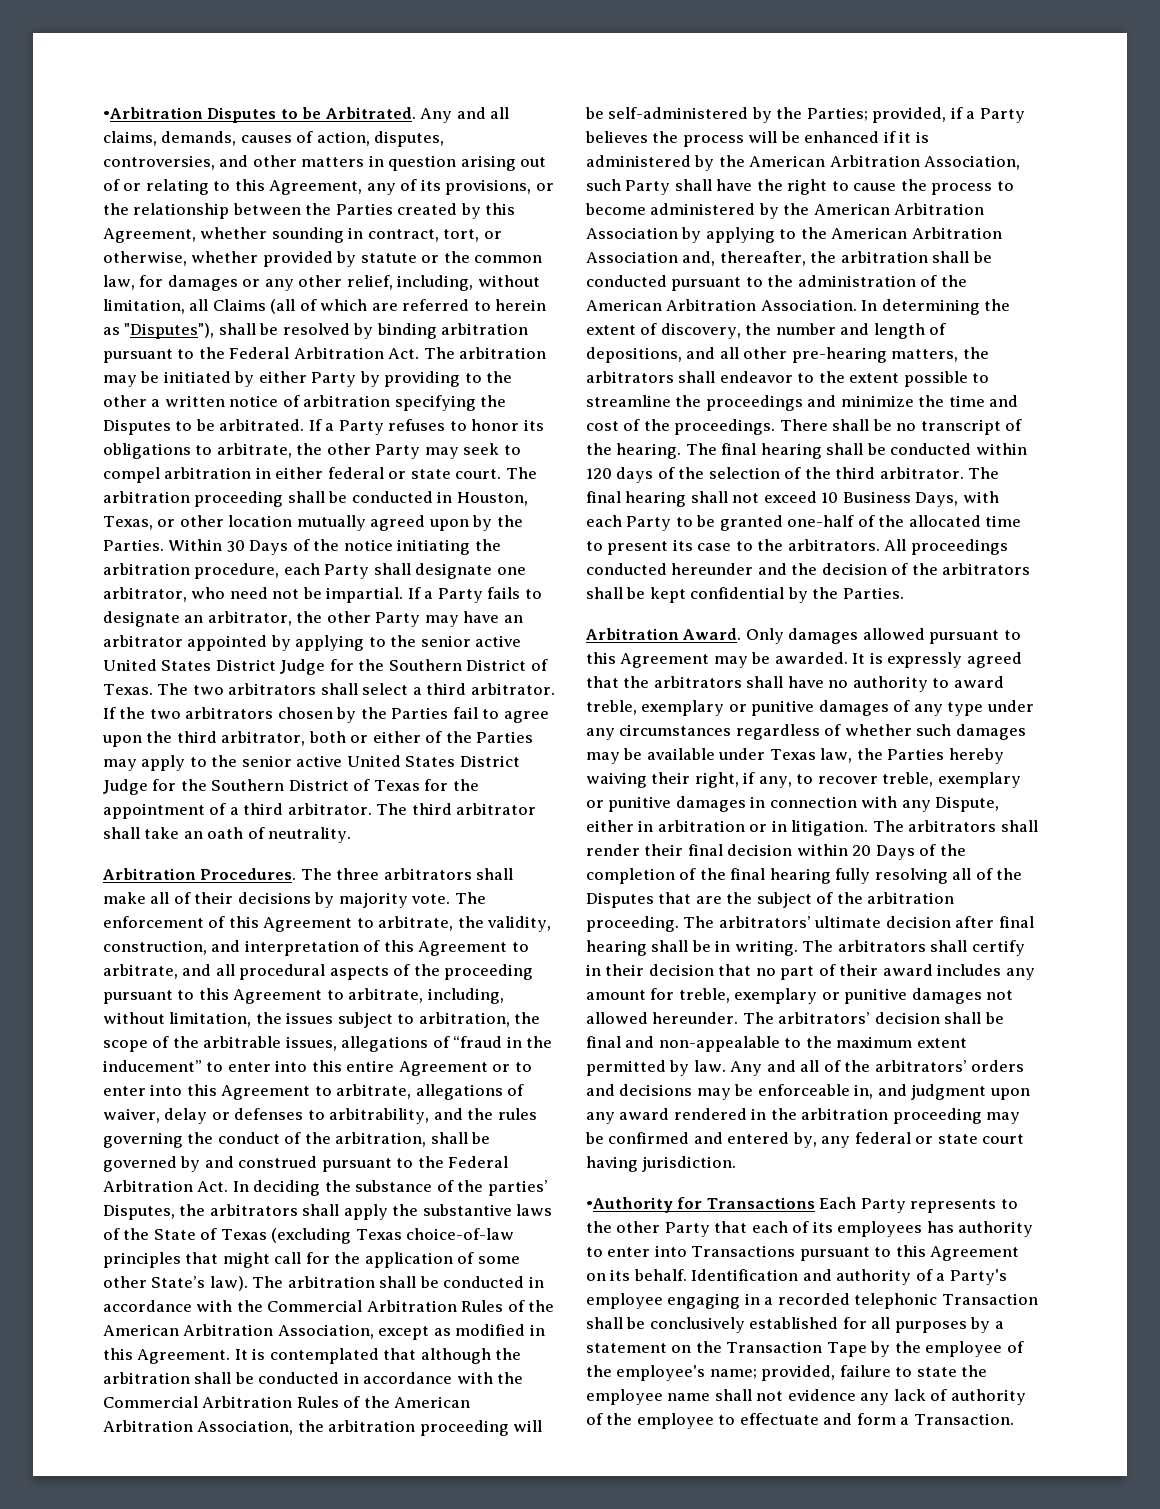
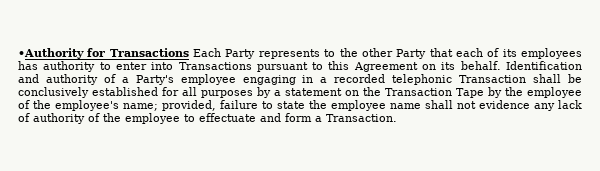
[103,107,510,123] [103,131,445,147] [103,155,547,171] [103,179,554,195] [103,203,516,219] [103,227,502,243] [103,251,543,267] [103,275,540,291] [103,299,547,314] [103,323,529,339] [103,347,547,363] [103,371,513,387] [103,395,507,411] [103,419,544,435] [103,443,521,459] [103,467,537,483] [103,491,528,507] [103,515,523,531] [103,539,501,555] [103,563,526,579] [103,587,542,603] [103,611,523,627] [103,635,522,651] [103,659,548,675] [103,683,555,695] [103,707,549,723] [102,731,534,747] [103,755,520,771] [103,779,479,795] [103,803,537,819] [103,827,352,843] [103,868,514,880] [103,892,486,908] [103,916,552,932] [103,940,529,956] [103,964,534,980] [103,988,504,1004] [103,1012,541,1028] [103,1036,553,1052] [103,1060,532,1076] [103,1084,525,1100] [103,1108,537,1124] [103,1132,491,1148] [103,1156,509,1172] [103,1180,548,1196] [103,1204,553,1220] [103,1228,515,1244] [103,1252,520,1268] [103,1276,544,1291] [103,1300,555,1312] [103,1324,545,1340] [103,1348,522,1364] [103,1372,524,1384] [103,1396,471,1408] [103,1420,543,1436] [585,107,1025,123] [585,131,929,147] [586,155,1021,171] [586,179,1014,195] [585,203,985,219] [586,227,1002,243] [586,251,992,266] [586,275,967,291] [586,299,1011,315] [586,323,947,339] [586,347,989,363] [586,371,990,387] [586,395,1019,411] [586,419,1023,435] [586,443,1027,459] [586,467,1000,483] [586,491,999,507] [586,515,1022,531] [586,539,1008,555] [586,563,1031,575] [586,587,904,603] [586,628,1021,644] [586,652,1022,668] [586,676,1004,692] [586,700,1034,716] [586,724,1026,740] [586,748,1004,764] [586,772,1021,788] [586,796,1000,812] [586,820,1038,836] [586,844,966,860] [586,868,1023,884] [586,892,955,908] [586,916,1034,932] [586,940,1025,956] [586,964,1035,980] [586,988,1014,1004] [586,1012,1004,1024] [586,1036,967,1052] [586,1060,1025,1076] [586,1084,1030,1100] [586,1108,1021,1124] [585,1132,1025,1148] [586,1156,737,1172] •Arbitration Disputes to be Arbitrated. Any and all claims, demands, causes of action, disputes, controversies, and other matters in question arising out of or relating to this Agreement, any of its provisions, or the relationship between the Parties created by this Agreement, whether sounding in contract, tort, or otherwise, whether provided by statute or the common law, for damages or any other relief, including, without limitation, all Claims (all of which are referred to herein as "Disputes"), shall be resolved by binding arbitration pursuant to the Federal Arbitration Act. The arbitration may be initiated by either Party by providing to the other a written notice of arbitration specifying the Disputes to be arbitrated. If a Party refuses to honor its obligations to arbitrate, the other Party may seek to compel arbitration in either federal or state court. The arbitration proceeding shall be conducted in Houston, Texas, or other location mutually agreed upon by the Parties. Within 30 Days of the notice initiating the arbitration procedure, each Party shall designate one arbitrator, who need not be impartial. If a Party fails to designate an arbitrator, the other Party may have an arbitrator appointed by applying to the senior active United States District Judge for the Southern District of Texas. The two arbitrators shall select a third arbitrator. If the two arbitrators chosen by the Parties fail to agree upon the third arbitrator, both or either of the Parties may apply to the senior active United States District Judge for the Southern District of Texas for the appointment of a third arbitrator. The third arbitrator shall take an oath of neutrality. // Arbitration Procedures. The three arbitrators shall make all of their decisions by majority vote. The enforcement of this Agreement to arbitrate, the validity, construction, and interpretation of this Agreement to arbitrate, and all procedural aspects of the proceeding pursuant to this Agreement to arbitrate, including, without limitation, the issues subject to arbitration, the scope of the arbitrable issues, allegations of “fraud in the inducement” to enter into this entire Agreement or to enter into this Agreement to arbitrate, allegations of waiver, delay or defenses to arbitrability, and the rules governing the conduct of the arbitration, shall be governed by and construed pursuant to the Federal Arbitration Act. In deciding the substance of the parties’ Disputes, the arbitrators shall apply the substantive laws of the State of Texas (excluding Texas choice-of-law principles that might call for the application of some other State’s law). The arbitration shall be conducted in accordance with the Commercial Arbitration Rules of the American Arbitration Association, except as modified in this Agreement. It is contemplated that although the arbitration shall be conducted in accordance with the Commercial Arbitration Rules of the American Arbitration Association, the arbitration proceeding will be self-administered by the Parties; provided, if a Party believes the process will be enhanced if it is administered by the American Arbitration Association, such Party shall have the right to cause the process to become administered by the American Arbitration Association by applying to the American Arbitration Association and, thereafter, the arbitration shall be conducted pursuant to the administration of the American Arbitration Association. In determining the extent of discovery, the number and length of depositions, and all other pre-hearing matters, the arbitrators shall endeavor to the extent possible to streamline the proceedings and minimize the time and cost of the proceedings. There shall be no transcript of the hearing. The final hearing shall be conducted within 120 days of the selection of the third arbitrator. The final hearing shall not exceed 10 Business Days, with each Party to be granted one-half of the allocated time to present its case to the arbitrators. All proceedings conducted hereunder and the decision of the arbitrators shall be kept confidential by the Parties. // Arbitration Award. Only damages allowed pursuant to this Agreement may be awarded. It is expressly agreed that the arbitrators shall have no authority to award treble, exemplary or punitive damages of any type under any circumstances regardless of whether such damages may be available under Texas law, the Parties hereby waiving their right, if any, to recover treble, exemplary or punitive damages in connection with any Dispute, either in arbitration or in litigation. The arbitrators shall render their final decision within 20 Days of the completion of the final hearing fully resolving all of the Disputes that are the subject of the arbitration proceeding. The arbitrators’ ultimate decision after final hearing shall be in writing. The arbitrators shall certify in their decision that no part of their award includes any amount for treble, exemplary or punitive damages not allowed hereunder. The arbitrators’ decision shall be final and non-appealable to the maximum extent permitted by law. Any and all of the arbitrators’ orders and decisions may be enforceable in, and judgment upon any award rendered in the arbitration proceeding may be confirmed and entered by, any federal or state court having jurisdiction. // -> (18, 53) none

